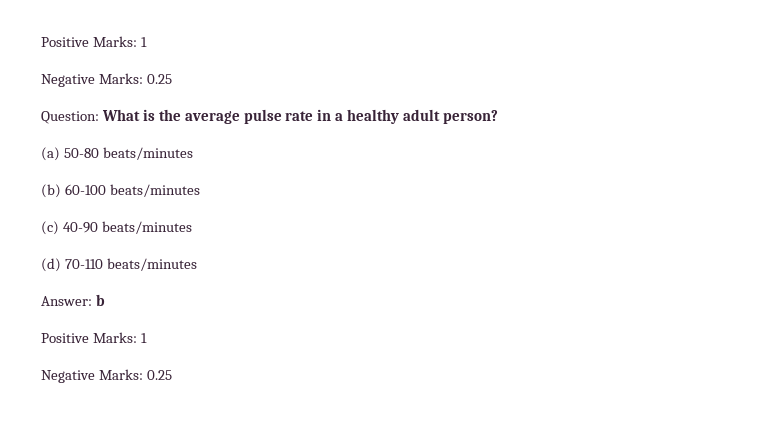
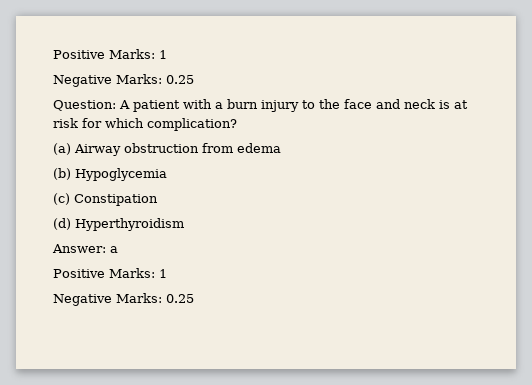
[101,109,499,124] [41,147,193,161] What is the average pulse rate in a healthy adult person? // (a) 50-80 beats/minutes -> [119,99,468,112] [53,118,237,131] [53,143,281,156] A patient with a burn injury to the face and neck is at risk for which complication? // (a) Airway obstruction from edema
[64,184,200,197] 60-100 beats/minutes -> [75,168,167,181] Hypoglycemia
[62,221,192,234] 40-90 beats/minutes -> [74,194,158,206] Constipation
[64,258,197,271] 70-110 beats/minutes -> [75,218,184,231] Hyperthyroidism
[95,294,105,306] b -> [110,246,118,253] a

